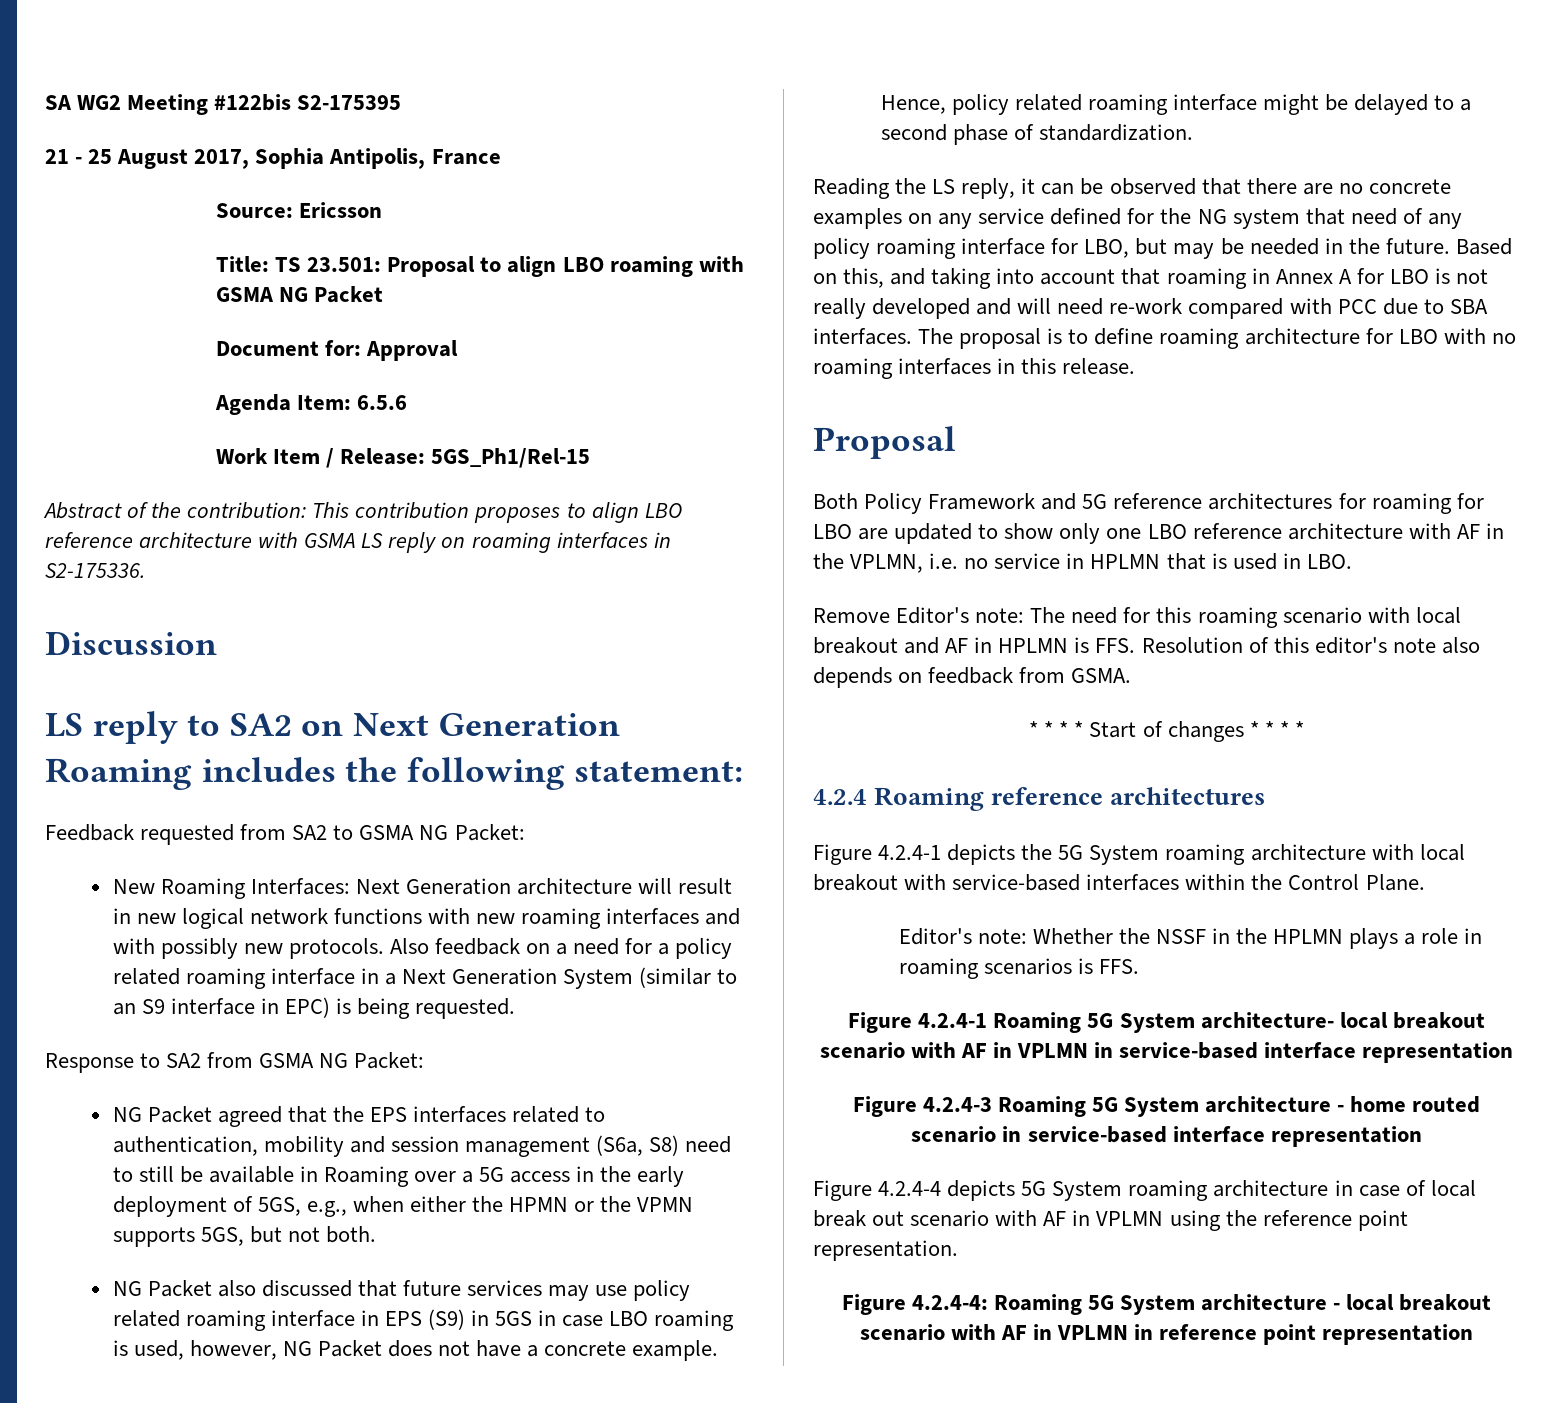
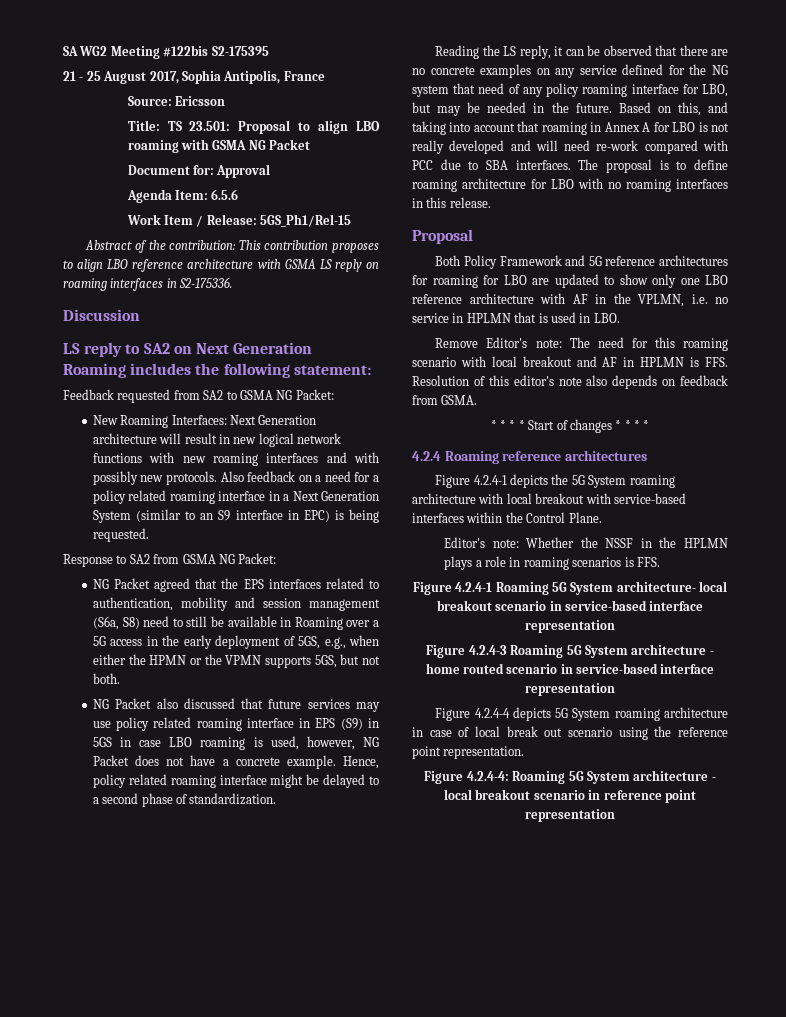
[910,1042,1088,1058] with AF in VPLMN -> (547, 606) none
[995,1210,1164,1226] with AF in VPLMN -> (612, 732) none
[950,1324,1128,1340] with AF in VPLMN -> (585, 795) none

